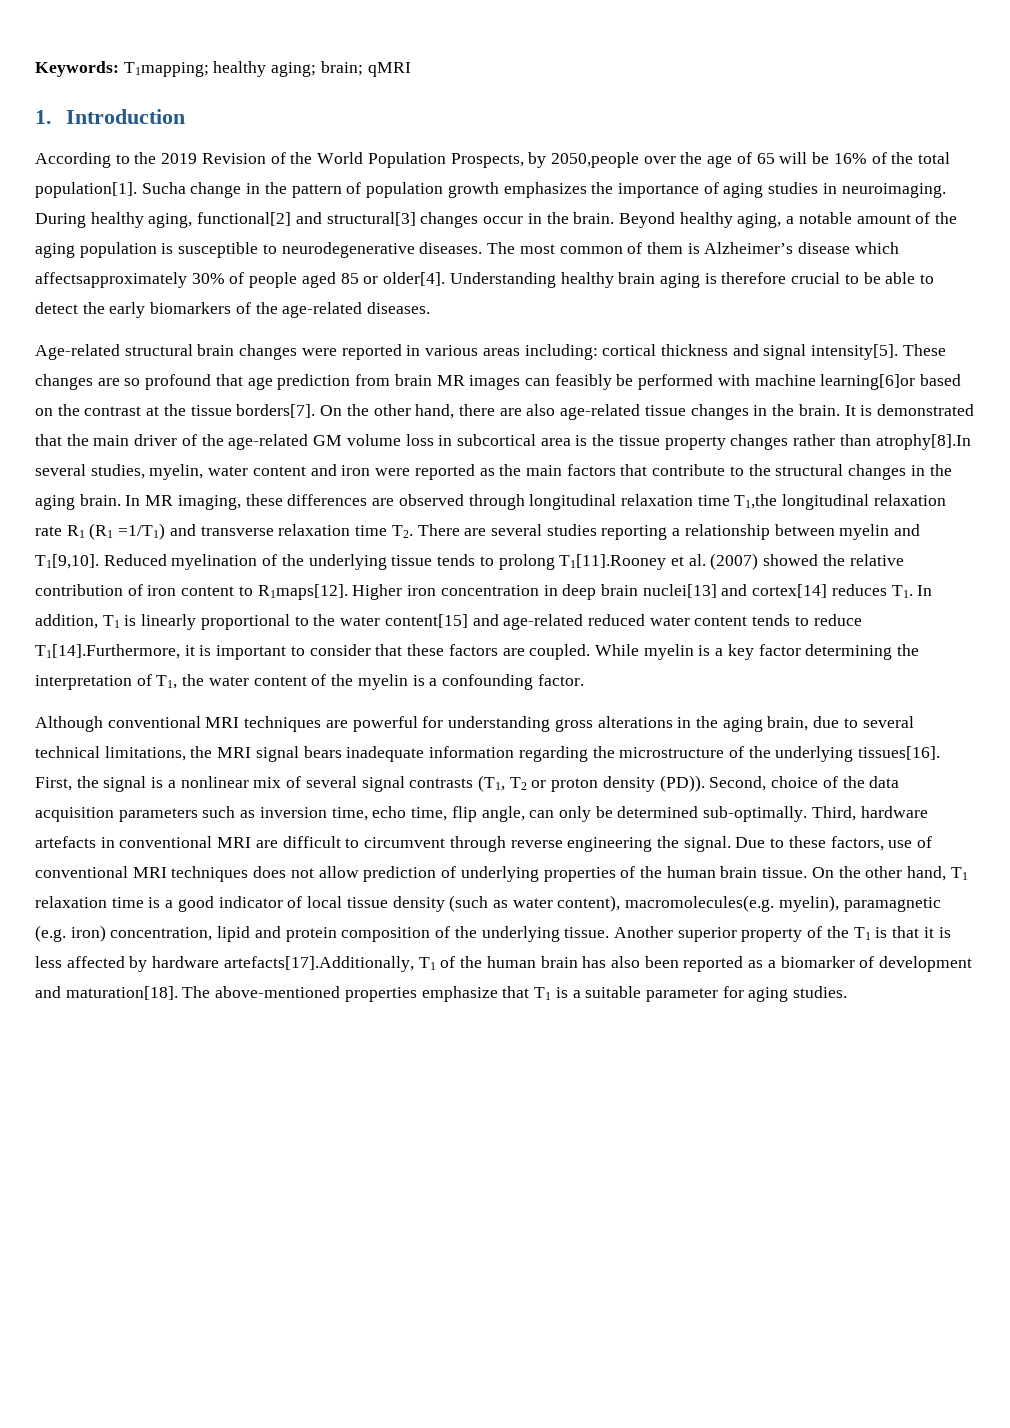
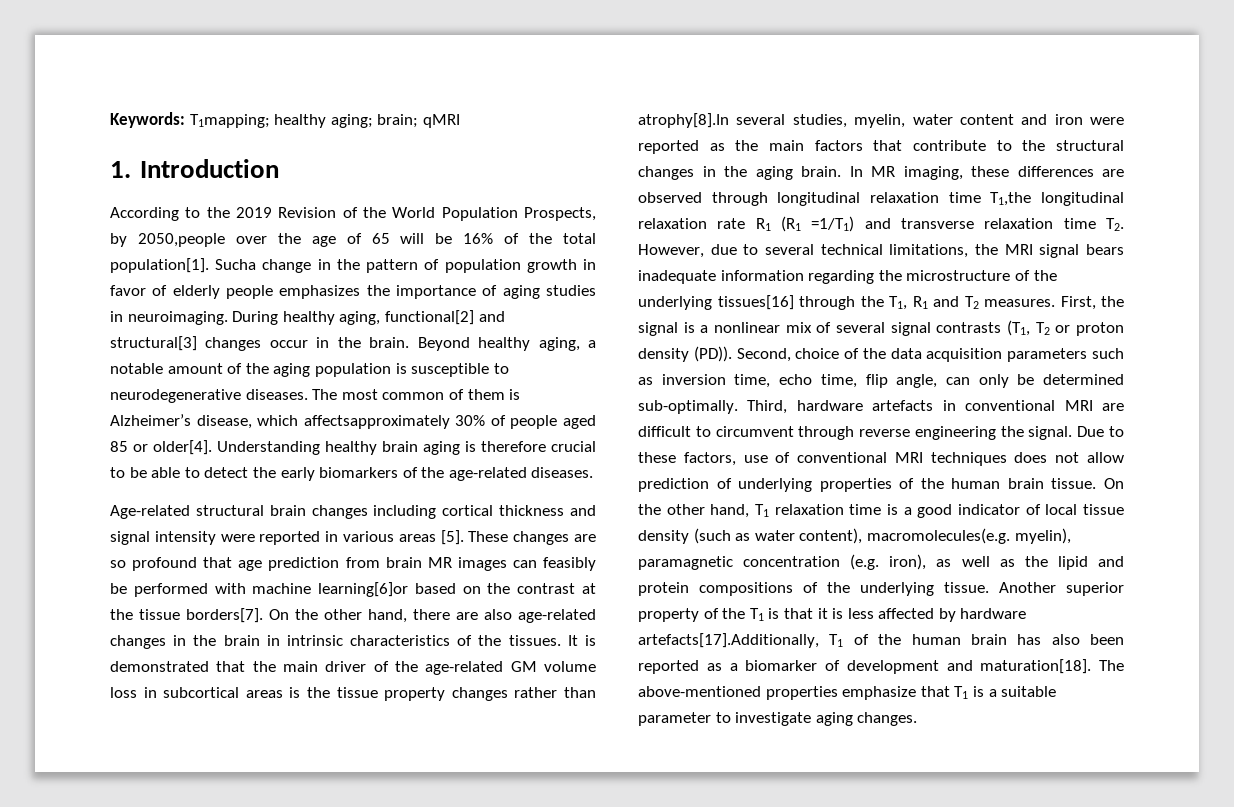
(499, 190) none -> [583,259,596,270] [110,285,273,299] in favor of elderly people
[798,242,851,254] disease -> [196,415,252,429] disease,
(298, 352) none -> [373,505,596,519] [110,531,216,545] including cortical thickness and signal intensity
[524,344,899,360] including: cortical thickness and signal intensity[5]. -> [440,530,464,545] [5].
[644,404,840,420] tissue changes in the brain. -> [110,635,561,649] changes in the brain in intrinsic characteristics of the tissues.
[540,438,571,446] area -> [245,690,283,698] areas
[417,524,921,540] [35,553,904,570] [35,584,933,600] [35,614,862,630] [35,644,920,660] [35,674,584,690] [35,716,809,732] There are several studies reporting a relationship between myelin and T1[9,10]. Reduced myelination of the underlying tissue tends to prolong T1[11].Rooney et al. (2007) showed the relative contribution of iron content to R1maps[12]. Higher iron concentration in deep brain nuclei[13] and cortex[14] reduces T1. In addition, T1 is linearly proportional to the water content[15] and age-related reduced water content tends to reduce T1[14].Furthermore, it is important to consider that these factors are coupled. While myelin is a key factor determining the interpretation of T1, the water content of the myelin is a confounding factor. // Although conventional MRI techniques are powerful for understanding gross alterations in the aging brain, -> [638,244,704,258] However,
[858,746,941,760] tissues[16]. -> [717,295,1055,310] tissues[16] through the T1, R1 and T2 measures.
[35,925,213,942] (e.g. iron) concentration, -> [743,554,1048,570] concentration (e.g. iron), as well as the
[341,927,431,942] composition -> [699,582,793,596] compositions
[722,986,848,1002] for aging studies. -> [715,712,918,726] to investigate aging changes.

